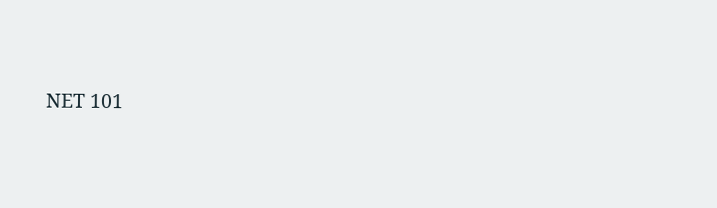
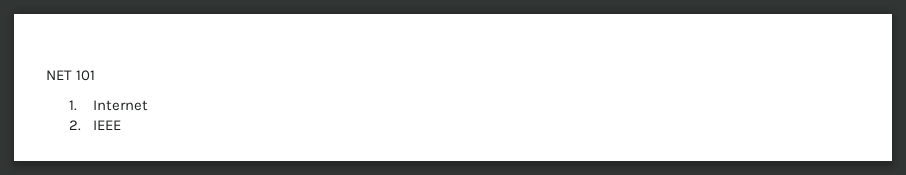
(125, 101) none -> [69,100,148,111] [69,120,121,131] // 1. Internet // 2. IEEE

